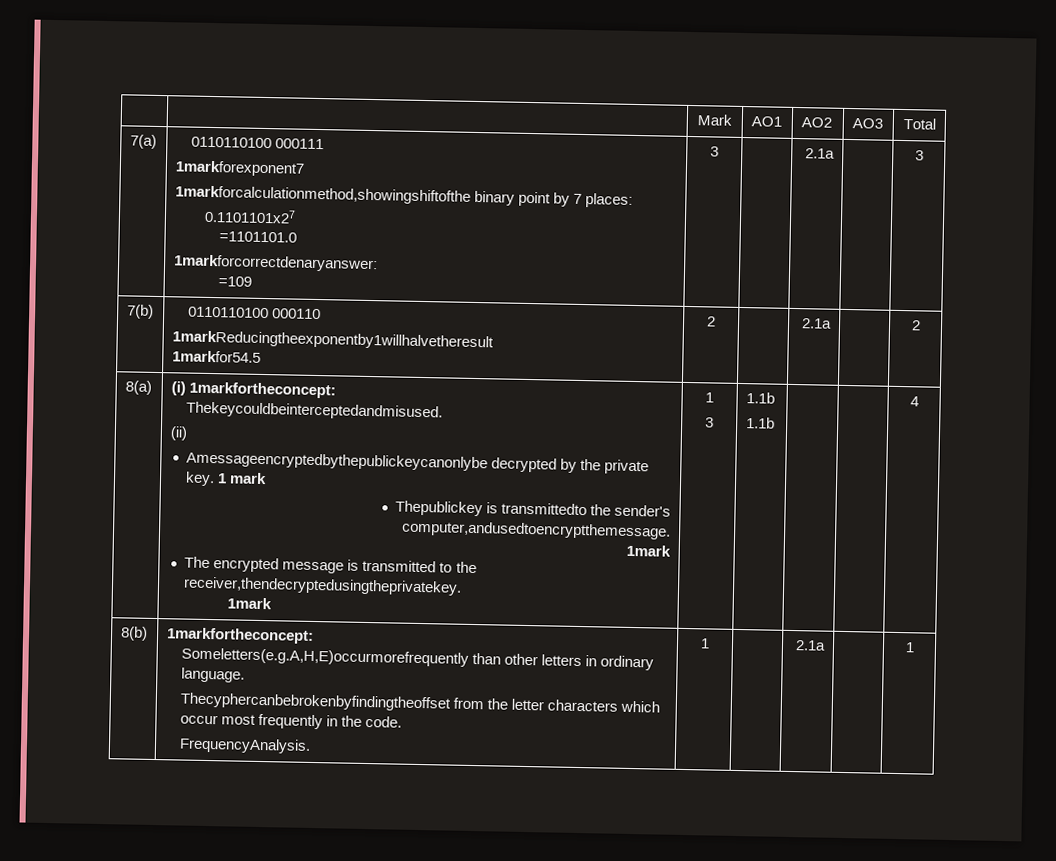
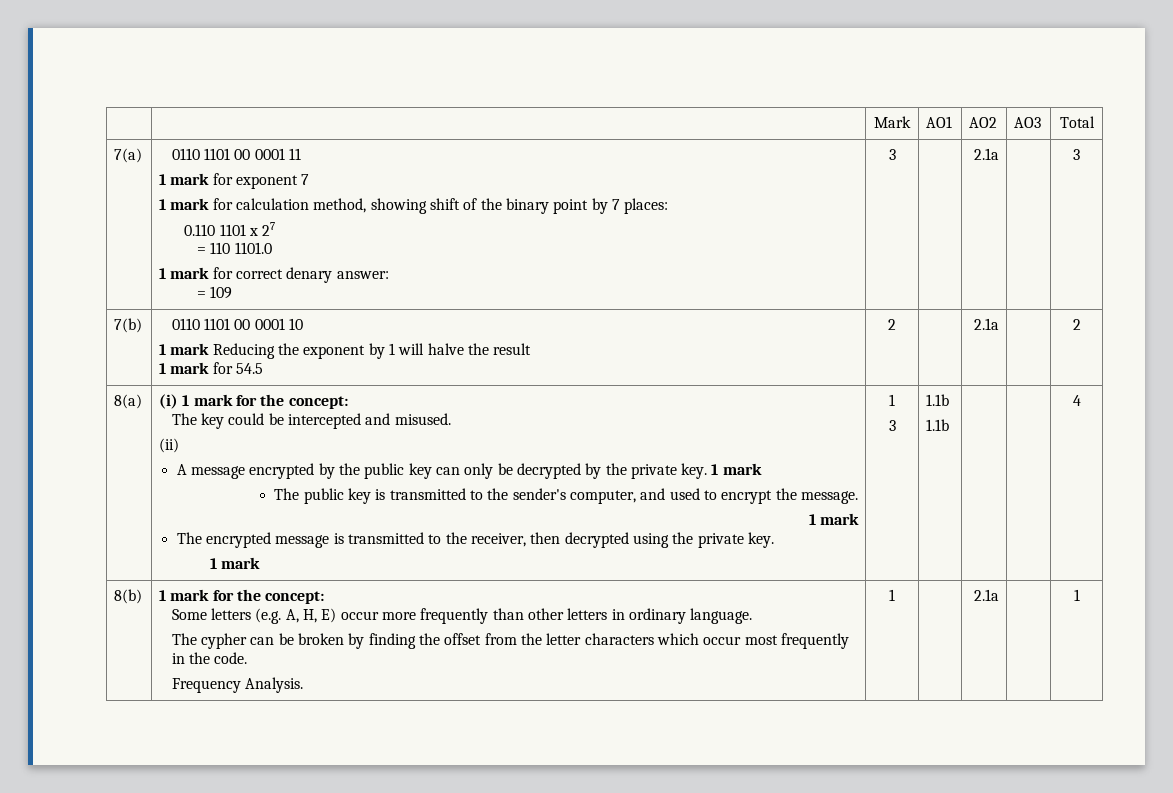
[190,136,324,150] [174,160,305,177] [174,185,471,205] 0110110100 000111 // 1markforexponent7 // 1markforcalculationmethod,showingshiftofthe -> [171,148,302,160] [159,173,310,189] [159,198,502,214] 0110 1101 00 0001 11 // 1 mark for exponent 7 // 1 mark for calculation method, showing shift of the
[204,208,297,224] [219,231,298,243] [172,254,378,273] [218,276,253,287] [710,146,719,157] [805,148,836,159] [914,150,924,161] [126,304,154,319] [187,306,321,320] [171,330,494,351] [171,350,261,363] 0.1101101x27 // =1101101.0 // 1markforcorrectdenaryanswer: // =109 | 3 | | 2.1a | | 3 // 7(b) | 0110110100 000110 // 1markReducingtheexponentby1willhalvetheresult // 1markfor54.5 -> [184,222,276,236] [197,242,272,254] [159,267,389,283] [197,286,233,299] [888,149,896,160] [973,148,999,160] [1073,149,1080,160] [114,318,143,333] [171,318,304,330] [159,343,532,359] [159,362,264,374] 0.110 1101 x 27 // = 110 1101.0 // 1 mark for correct denary answer: // = 109 | 3 | | 2.1a | | 3 // 7(b) | 0110 1101 00 0001 10 // 1 mark Reducing the exponent by 1 will halve the result // 1 mark for 54.5
[188,381,336,399] [185,401,443,421] [169,426,188,441] [186,451,489,472] 1markfortheconcept: // Thekeycouldbeinterceptedandmisused. // (ii) // Amessageencryptedbythepublickeycanonlybe -> [182,394,348,409] [171,413,451,429] [159,438,180,453] [176,463,513,479] 1 mark for the concept: // The key could be intercepted and misused. // (ii) // A message encrypted by the public key can only be
[395,500,672,517] [402,520,672,540] [626,544,672,557] Thepublickey is transmittedto the sender's computer,andusedtoencryptthemessage. // 1mark -> [274,488,858,504] [808,513,859,525] The public key is transmitted to the sender's computer, and used to encrypt the message. // 1 mark
[183,576,463,596] [227,597,273,610] receiver,thendecryptedusingtheprivatekey. // 1mark -> [470,532,774,548] [209,557,261,569] receiver, then decrypted using the private key. // 1 mark
[165,627,314,644] [180,647,469,667] 1markfortheconcept: // Someletters(e.g.A,H,E)occurmorefrequently -> [159,589,325,604] [171,608,489,624] 1 mark for the concept: // Some letters (e.g. A, H, E) occur more frequently
[179,692,451,712] Thecyphercanbebrokenbyfindingtheoffset -> [171,633,482,649] The cypher can be broken by finding the offset
[178,737,311,754] FrequencyAnalysis. -> [171,677,304,693] Frequency Analysis.

